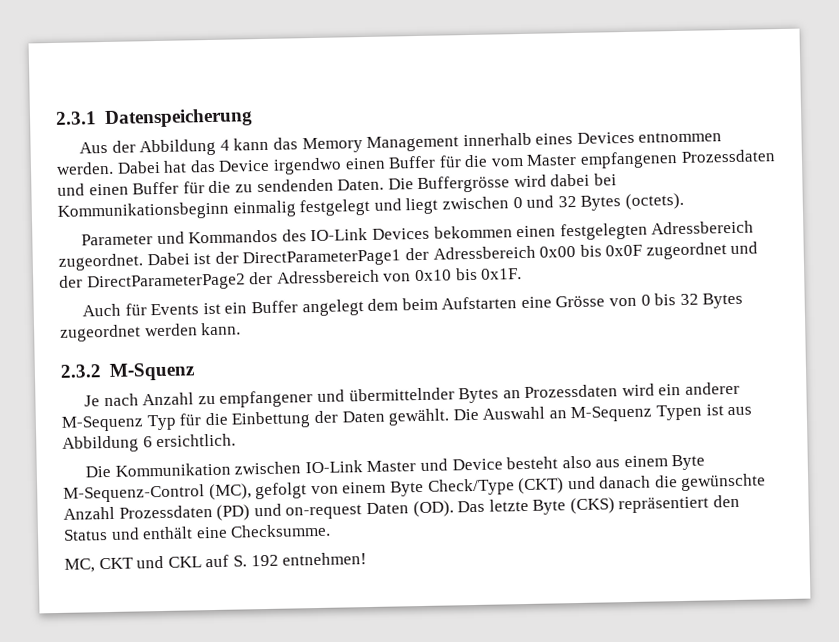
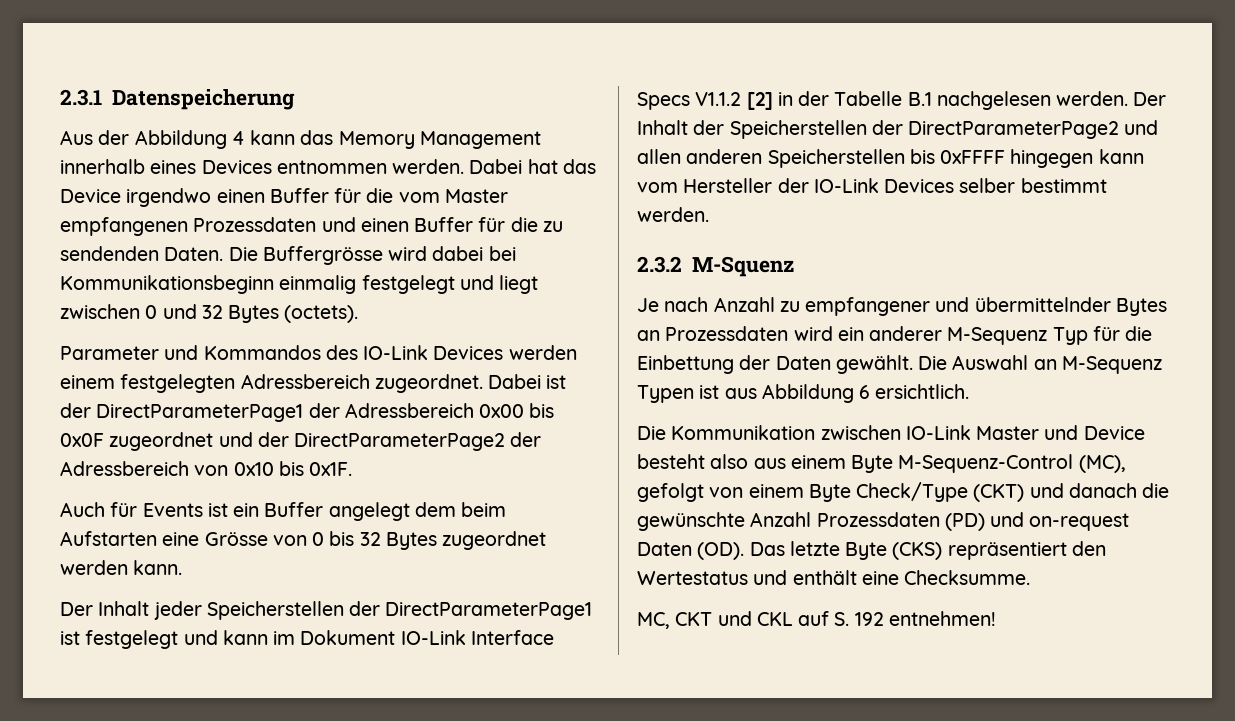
[433,225,557,239] bekommen einen -> [508,345,577,360] [60,375,115,389] werden einem
(242, 329) none -> [60,601,593,620] [60,630,554,649] [637,91,1167,110] [637,120,1159,139] [637,149,1144,168] [637,178,1107,193] [637,207,709,222] // Der Inhalt jeder Speicherstellen der DirectParameterPage1 ist festgelegt und kann im Dokument IO-Link Interface Specs V1.1.2 [2] in der Tabelle B.1 nachgelesen werden. Der Inhalt der Speicherstellen der DirectParameterPage2 und allen anderen Speicherstellen bis 0xFFFF hingegen kann vom Hersteller der IO-Link Devices selber bestimmt werden.
[63,529,108,541] Status -> [637,571,748,585] Wertestatus

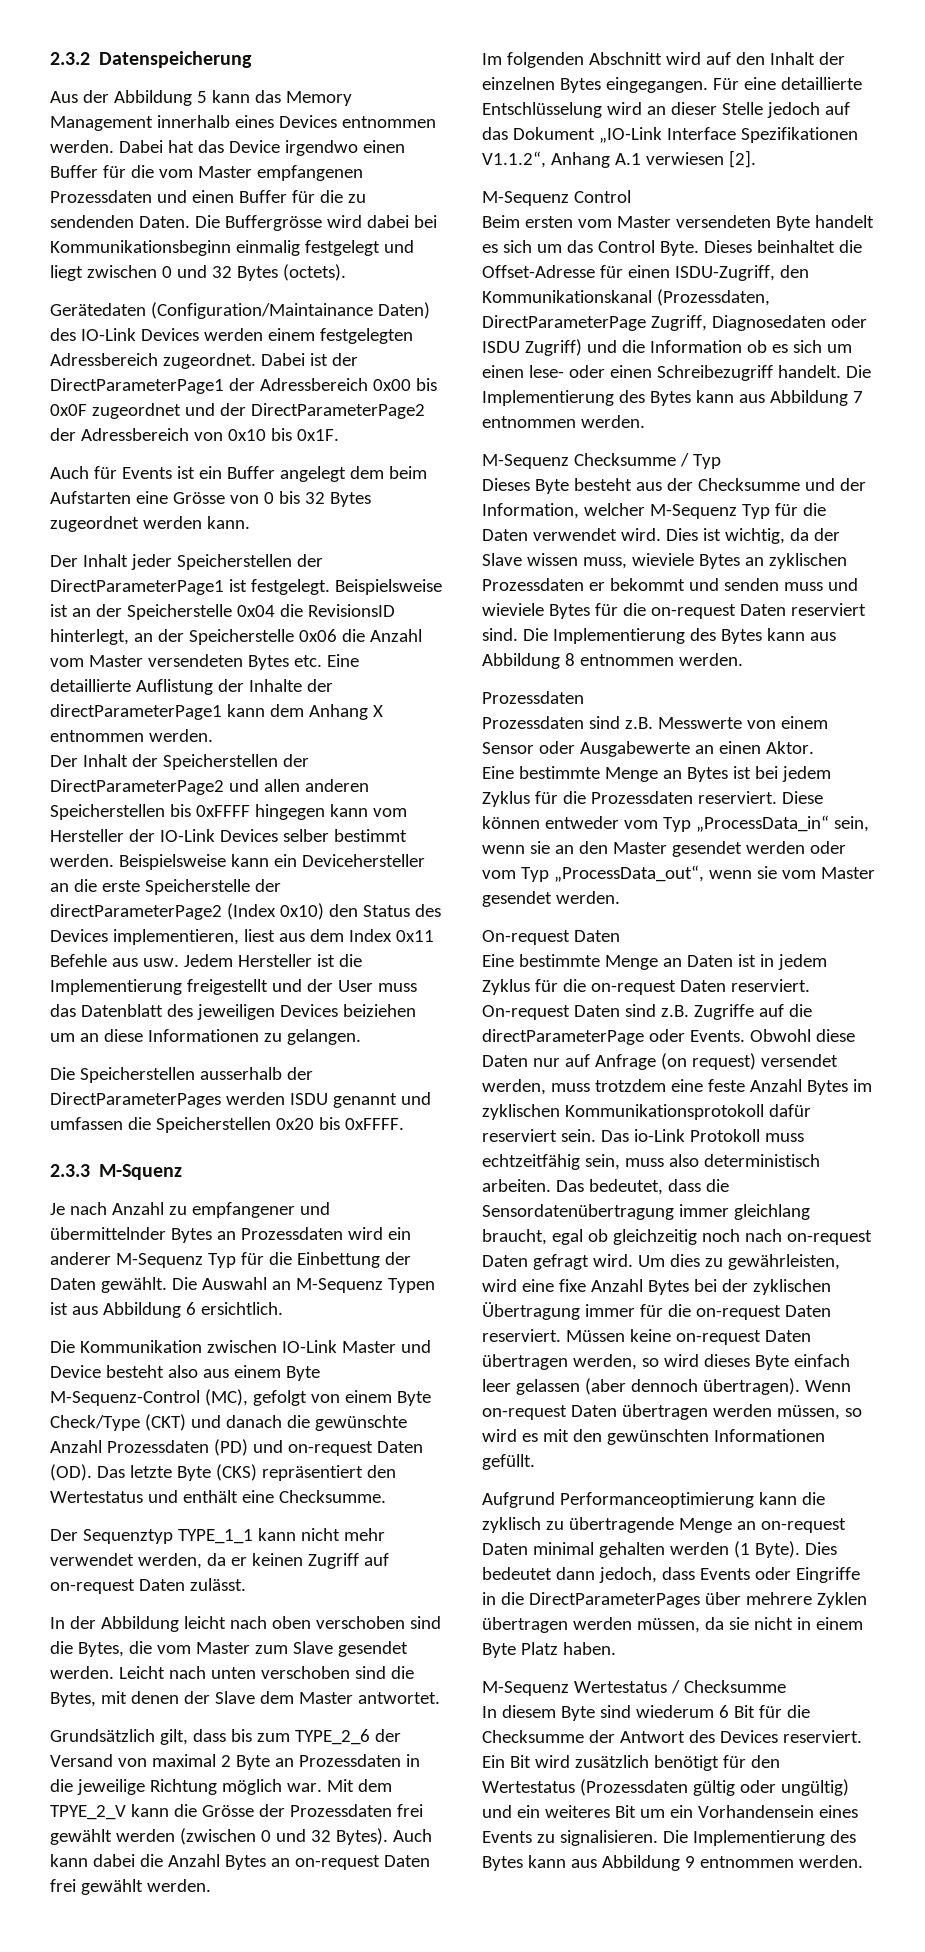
[60,89,102,106] 2.3.1 -> [50,52,90,65] 2.3.2
[231,131,245,145] 4 -> [196,91,207,103] 5
[60,345,321,360] Parameter und Kommandos -> [50,302,430,319] Gerätedaten (Configuration/Maintainance Daten)
[85,630,554,649] [637,91,1129,110] festgelegt und kann im Dokument IO-Link Interface Specs V1.1.2 [2] in der Tabelle B.1 nachgelesen werden. -> [250,579,442,595] [50,604,395,620] [50,629,422,645] [50,654,359,670] [50,679,333,695] [50,704,383,720] [50,729,213,742] festgelegt. Beispielsweise ist an der Speicherstelle 0x04 die RevisionsID hinterlegt, an der Speicherstelle 0x06 die Anzahl vom Master versendeten Bytes etc. Eine detaillierte Auflistung der Inhalte der directParameterPage1 kann dem Anhang X entnommen werden. //
[637,256,682,273] // 2.3.2 -> [118,854,425,870] [50,879,281,895] [50,903,441,920] [50,929,434,945] [50,954,362,967] [50,979,417,995] [50,1004,416,1020] [50,1029,361,1045] [50,1067,313,1083] [50,1092,431,1108] [50,1117,404,1133] [50,1164,90,1177] Beispielsweise kann ein Devicehersteller an die erste Speicherstelle der directParameterPage2 (Index 0x10) den Status des Devices implementieren, liest aus dem Index 0x11 Befehle aus usw. Jedem Hersteller ist die Implementierung freigestellt und der User muss das Datenblatt des jeweiligen Devices beiziehen um an diese Informationen zu gelangen. // Die Speicherstellen ausserhalb der DirectParameterPages werden ISDU genannt und umfassen die Speicherstellen 0x20 bis 0xFFFF. // 2.3.3
[637,611,996,629] MC, CKT und CKL auf S. 192 entnehmen! -> [50,1528,385,1544] [50,1553,389,1569] [50,1578,246,1594] [50,1616,441,1632] [50,1641,408,1657] [50,1666,414,1679] [50,1691,440,1707] [50,1729,401,1745] [50,1754,420,1770] [50,1779,392,1795] [50,1804,423,1820] [50,1828,432,1845] [50,1854,430,1870] [50,1879,211,1895] [482,52,845,68] [482,77,862,93] [482,102,850,118] [482,127,858,143] [482,150,756,168] [482,190,631,206] [482,215,874,231] [482,240,862,256] [482,265,809,281] [482,289,770,306] [482,315,867,331] [482,339,852,356] [482,365,871,381] [482,390,863,406] [482,415,645,428] [482,453,721,469] [482,478,866,494] [482,503,826,519] [482,528,840,544] [482,553,847,569] [482,578,858,591] [482,603,866,619] [482,628,836,644] [482,653,743,669] [482,691,584,704] [482,716,828,729] [482,741,814,757] [482,766,831,782] [482,791,823,807] [482,815,869,832] [482,841,846,857] [482,865,875,882] [482,891,620,907] [482,930,620,945] [482,954,827,970] [482,979,810,995] [482,1004,812,1020] [482,1029,855,1045] [482,1053,838,1070] [482,1079,872,1095] [482,1104,811,1120] [482,1129,804,1142] [482,1154,820,1170] [482,1179,729,1195] [482,1204,810,1220] [482,1229,872,1245] [482,1254,840,1270] [482,1279,831,1295] [482,1302,831,1320] [482,1329,811,1345] [482,1354,850,1370] [482,1378,851,1395] [482,1404,862,1420] [482,1429,825,1445] [482,1454,535,1470] [482,1492,825,1508] [482,1517,846,1533] [482,1541,837,1558] [482,1567,860,1583] [482,1592,867,1608] [482,1617,863,1633] [482,1642,616,1658] [482,1680,786,1696] [482,1705,810,1721] [482,1730,862,1743] [482,1755,780,1771] [482,1779,849,1796] [482,1805,858,1818] [482,1830,856,1846] [482,1855,863,1871] Der Sequenztyp TYPE_1_1 kann nicht mehr verwendet werden, da er keinen Zugriff auf on-request Daten zulässt. // In der Abbildung leicht nach oben verschoben sind die Bytes, die vom Master zum Slave gesendet werden. Leicht nach unten verschoben sind die Bytes, mit denen der Slave dem Master antwortet. // Grundsätzlich gilt, dass bis zum TYPE_2_6 der Versand von maximal 2 Byte an Prozessdaten in die jeweilige Richtung möglich war. Mit dem TPYE_2_V kann die Grösse der Prozessdaten frei gewählt werden (zwischen 0 und 32 Bytes). Auch kann dabei die Anzahl Bytes an on-request Daten frei gewählt werden. // Im folgenden Abschnitt wird auf den Inhalt der einzelnen Bytes eingegangen. Für eine detaillierte Entschlüsselung wird an dieser Stelle jedoch auf das Dokument „IO-Link Interface Spezifikationen V1.1.2“, Anhang A.1 verwiesen [2]. // M-Sequenz Control // Beim ersten vom Master versendeten Byte handelt es sich um das Control Byte. Dieses beinhaltet die Offset-Adresse für einen ISDU-Zugriff, den Kommunikationskanal (Prozessdaten, DirectParameterPage Zugriff, Diagnosedaten oder ISDU Zugriff) und die Information ob es sich um einen lese- oder einen Schreibezugriff handelt. Die Implementierung des Bytes kann aus Abbildung 7 entnommen werden. // M-Sequenz Checksumme / Typ // Dieses Byte besteht aus der Checksumme und der Information, welcher M-Sequenz Typ für die Daten verwendet wird. Dies ist wichtig, da der Slave wissen muss, wieviele Bytes an zyklischen Prozessdaten er bekommt und senden muss und wieviele Bytes für die on-request Daten reserviert sind. Die Implementierung des Bytes kann aus Abbildung 8 entnommen werden. // Prozessdaten // Prozessdaten sind z.B. Messwerte von einem Sensor oder Ausgabewerte an einen Aktor. // Eine bestimmte Menge an Bytes ist bei jedem Zyklus für die Prozessdaten reserviert. Diese können entweder vom Typ „ProcessData_in“ sein, wenn sie an den Master gesendet werden oder vom Typ „ProcessData_out“, wenn sie vom Master gesendet werden. // On-request Daten // Eine bestimmte Menge an Daten ist in jedem Zyklus für die on-request Daten reserviert. On-request Daten sind z.B. Zugriffe auf die directParameterPage oder Events. Obwohl diese Daten nur auf Anfrage (on request) versendet werden, muss trotzdem eine feste Anzahl Bytes im zyklischen Kommunikationsprotokoll dafür reserviert sein. Das io-Link Protokoll muss echtzeitfähig sein, muss also deterministisch arbeiten. Das bedeutet, dass die Sensordatenübertragung immer gleichlang braucht, egal ob gleichzeitig noch nach on-request Daten gefragt wird. Um dies zu gewährleisten, wird eine fixe Anzahl Bytes bei der zyklischen Übertragung immer für die on-request Daten reserviert. Müssen keine on-request Daten übertragen werden, so wird dieses Byte einfach leer gelassen (aber dennoch übertragen). Wenn on-request Daten übertragen werden müssen, so wird es mit den gewünschten Informationen gefüllt. // Aufgrund Performanceoptimierung kann die zyklisch zu übertragende Menge an on-request Daten minimal gehalten werden (1 Byte). Dies bedeutet dann jedoch, dass Events oder Eingriffe in die DirectParameterPages über mehrere Zyklen übertragen werden müssen, da sie nicht in einem Byte Platz haben. // M-Sequenz Wertestatus / Checksumme // In diesem Byte sind wiederum 6 Bit für die Checksumme der Antwort des Devices reserviert. Ein Bit wird zusätzlich benötigt für den Wertestatus (Prozessdaten gültig oder ungültig) und ein weiteres Bit um ein Vorhandensein eines Events zu signalisieren. Die Implementierung des Bytes kann aus Abbildung 9 entnommen werden.

